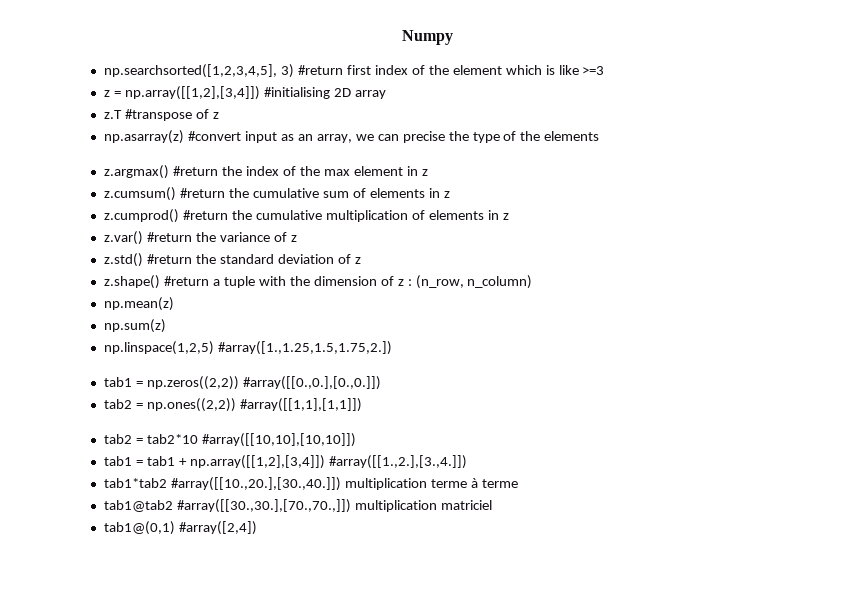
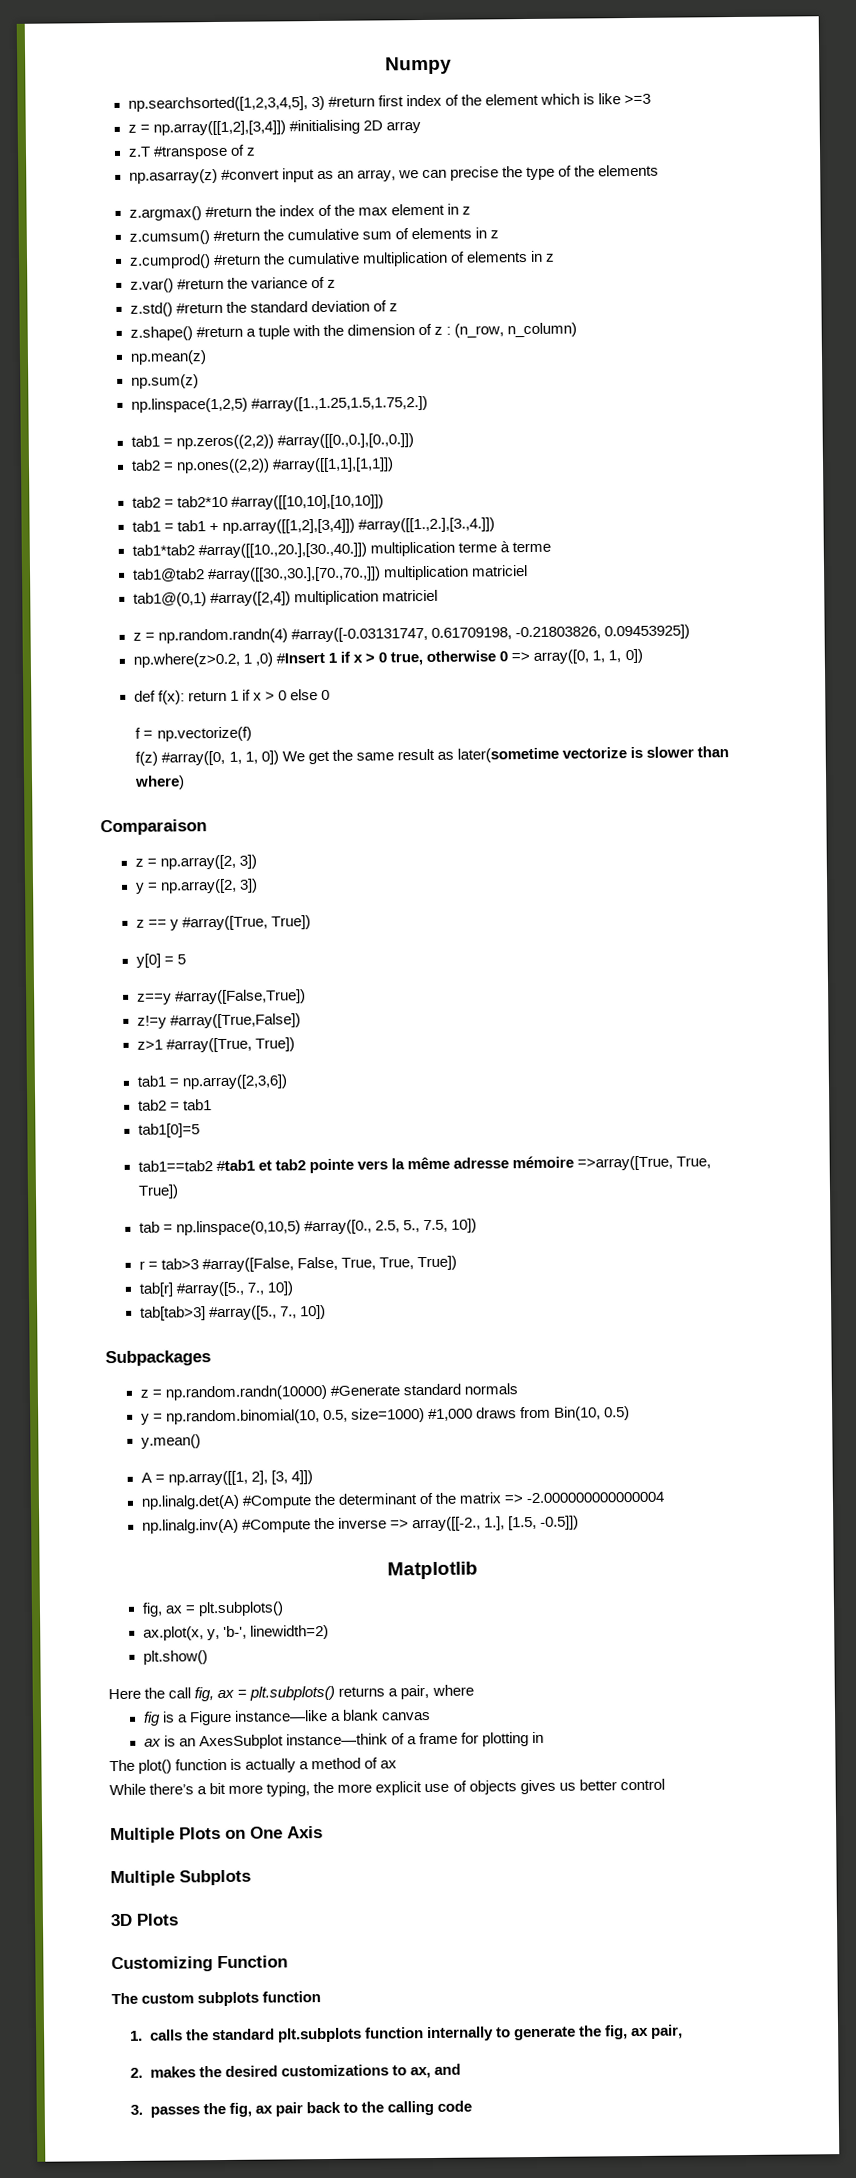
(258, 528) none -> [293,589,438,606] [132,624,691,644] [132,648,643,668] [133,689,331,705] [135,726,252,742] [135,746,730,766] [134,775,186,790] [100,819,207,836] [134,854,257,870] [135,878,258,894] [135,915,311,931] [135,953,186,968] [136,989,306,1005] [136,1013,301,1029] [136,1037,295,1053] [136,1074,287,1090] [137,1099,212,1111] [137,1123,200,1138] [137,1155,712,1174] [137,1184,179,1199] [138,1218,478,1236] [138,1255,458,1273] [138,1281,293,1297] [139,1304,326,1321] [105,1350,211,1367] [139,1383,518,1401] [140,1406,631,1425] [140,1434,201,1449] [140,1470,313,1486] [140,1491,665,1510] [141,1515,580,1534] [387,1561,478,1580] [141,1601,284,1617] [142,1624,329,1641] [142,1650,208,1665] [108,1684,474,1702] [142,1709,432,1726] [143,1731,545,1750] [109,1757,398,1774] [109,1778,665,1797] [110,1826,323,1844] [110,1869,251,1887] [110,1913,179,1927] [111,1955,288,1973] [111,1991,322,2007] [130,2024,684,2043] [130,2063,462,2079] [130,2100,473,2118] multiplication matriciel // z = np.random.randn(4) #array([-0.03131747, 0.61709198, -0.21803826, 0.09453925]) // np.where(z>0.2, 1 ,0) #Insert 1 if x > 0 true, otherwise 0 => array([0, 1, 1, 0]) // def f(x): return 1 if x > 0 else 0 // f = np.vectorize(f) // f(z) #array([0, 1, 1, 0]) We get the same result as later(sometime vectorize is slower than where) // Comparaison // z = np.array([2, 3]) // y = np.array([2, 3]) // z == y #array([True, True]) // y[0] = 5 // z==y #array([False,True]) // z!=y #array([True,False]) // z>1 #array([True, True]) // tab1 = np.array([2,3,6]) // tab2 = tab1 // tab1[0]=5 // tab1==tab2 #tab1 et tab2 pointe vers la même adresse mémoire =>array([True, True, True]) // tab = np.linspace(0,10,5) #array([0., 2.5, 5., 7.5, 10]) // r = tab>3 #array([False, False, True, True, True]) // tab[r] #array([5., 7., 10]) // tab[tab>3] #array([5., 7., 10]) // Subpackages // z = np.random.randn(10000) #Generate standard normals // y = np.random.binomial(10, 0.5, size=1000) #1,000 draws from Bin(10, 0.5) // y.mean() // A = np.array([[1, 2], [3, 4]]) // np.linalg.det(A) #Compute the determinant of the matrix => -2.000000000000004 // np.linalg.inv(A) #Compute the inverse => array([[-2., 1.], [1.5, -0.5]]) // Matplotlib // fig, ax = plt.subplots() // ax.plot(x, y, 'b-', linewidth=2) // plt.show() // Here the call fig, ax = plt.subplots() returns a pair, where // fig is a Figure instance—like a blank canvas // ax is an AxesSubplot instance—think of a frame for plotting in // The plot() function is actually a method of ax // While there’s a bit more typing, the more explicit use of objects gives us better control // Multiple Plots on One Axis // Multiple Subplots // 3D Plots // Customizing Function // The custom subplots function // 1. calls the standard plt.subplots function internally to generate the fig, ax pair, // 2. makes the desired customizations to ax, and // 3. passes the fig, ax pair back to the calling code

